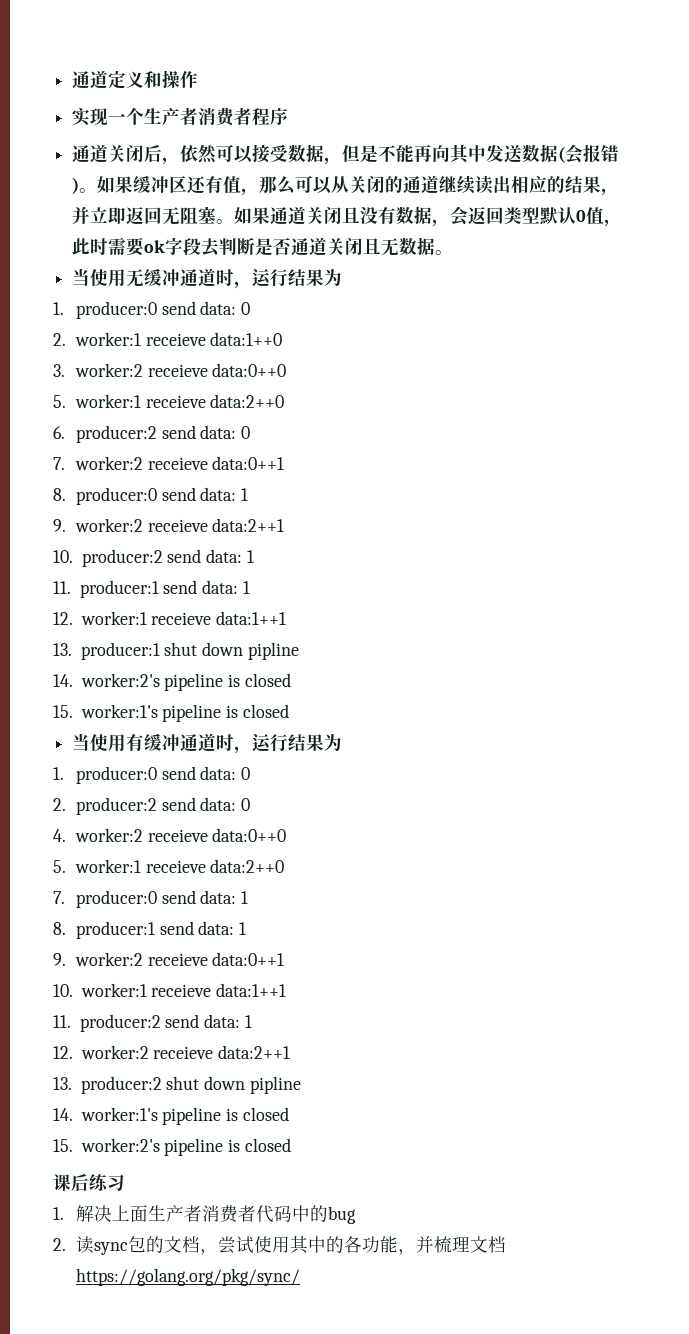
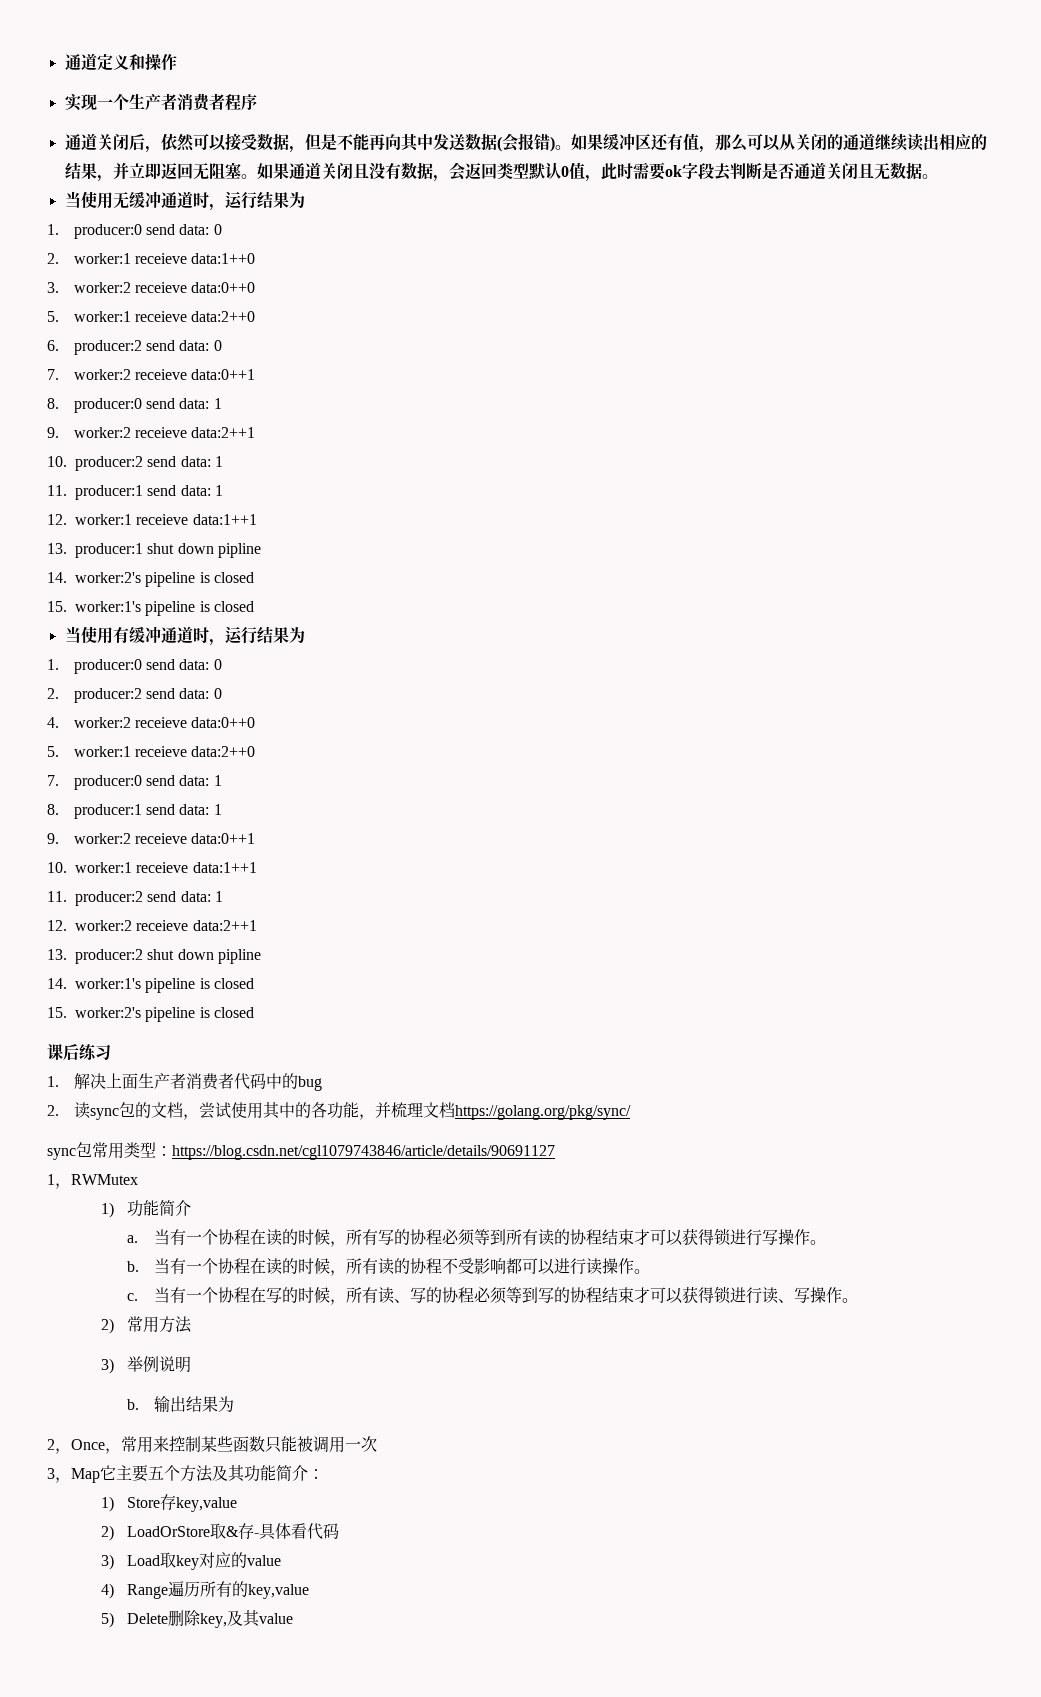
(300, 1277) none -> [47,1142,555,1160] [47,1174,138,1189] [100,1200,192,1218] [127,1228,827,1247] [127,1258,651,1276] [127,1286,859,1305] [100,1316,193,1334] [100,1356,192,1374] [127,1396,235,1412] [47,1436,377,1454] [47,1465,324,1483] [100,1494,238,1512] [100,1523,340,1541] [100,1552,282,1570] [100,1581,310,1599] [100,1610,294,1628] // sync包常用类型：https://blog.csdn.net/cgl1079743846/article/details/90691127 // 1，RWMutex // 1)功能简介 // a.当有一个协程在读的时候，所有写的协程必须等到所有读的协程结束才可以获得锁进行写操作。 // b.当有一个协程在读的时候，所有读的协程不受影响都可以进行读操作。 // c.当有一个协程在写的时候，所有读、写的协程必须等到写的协程结束才可以获得锁进行读、写操作。 // 2)常用方法 // 3)举例说明 // b.输出结果为 // 2，Once，常用来控制某些函数只能被调用一次 // 3，Map它主要五个方法及其功能简介： // 1) Store存key,value // 2) LoadOrStore取&存-具体看代码 // 3) Load取key对应的value // 4) Range遍历所有的key,value // 5) Delete删除key,及其value

